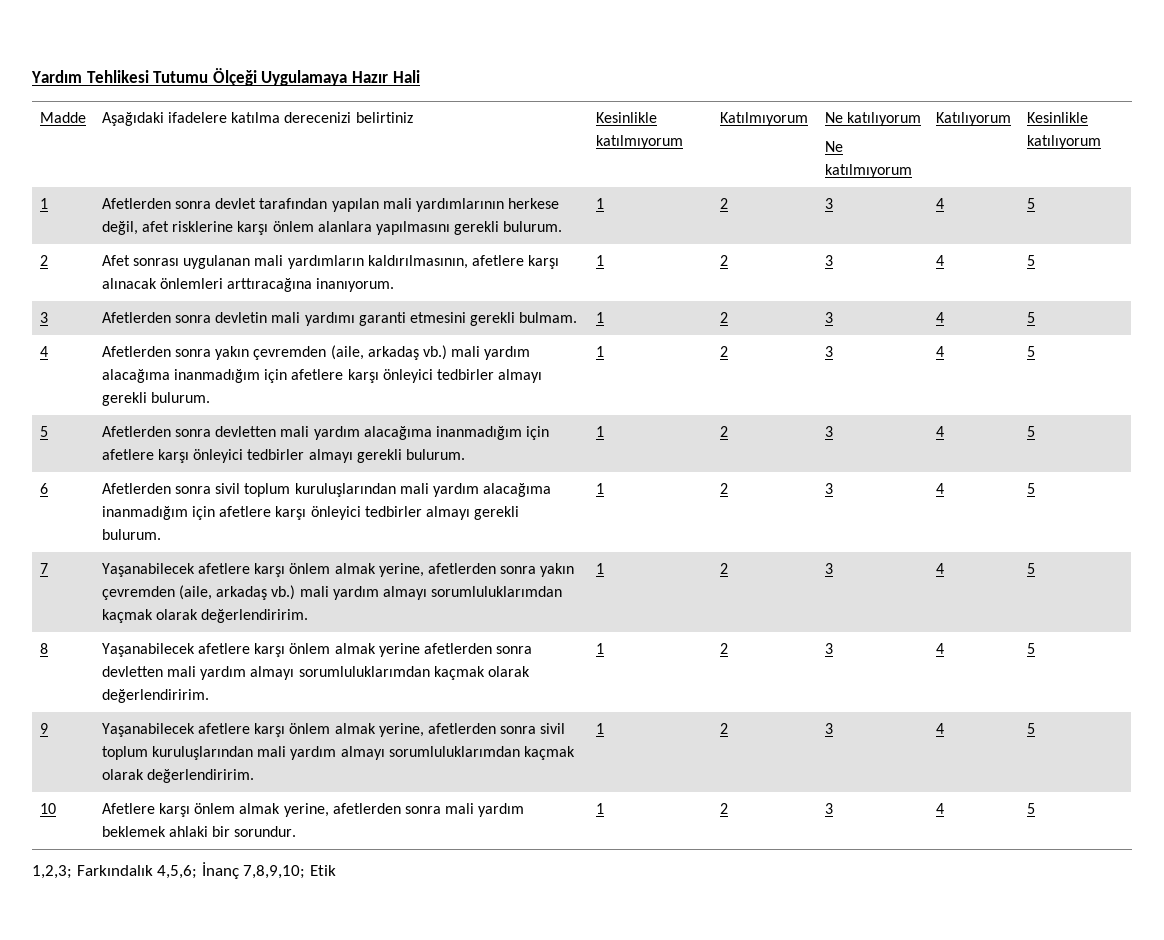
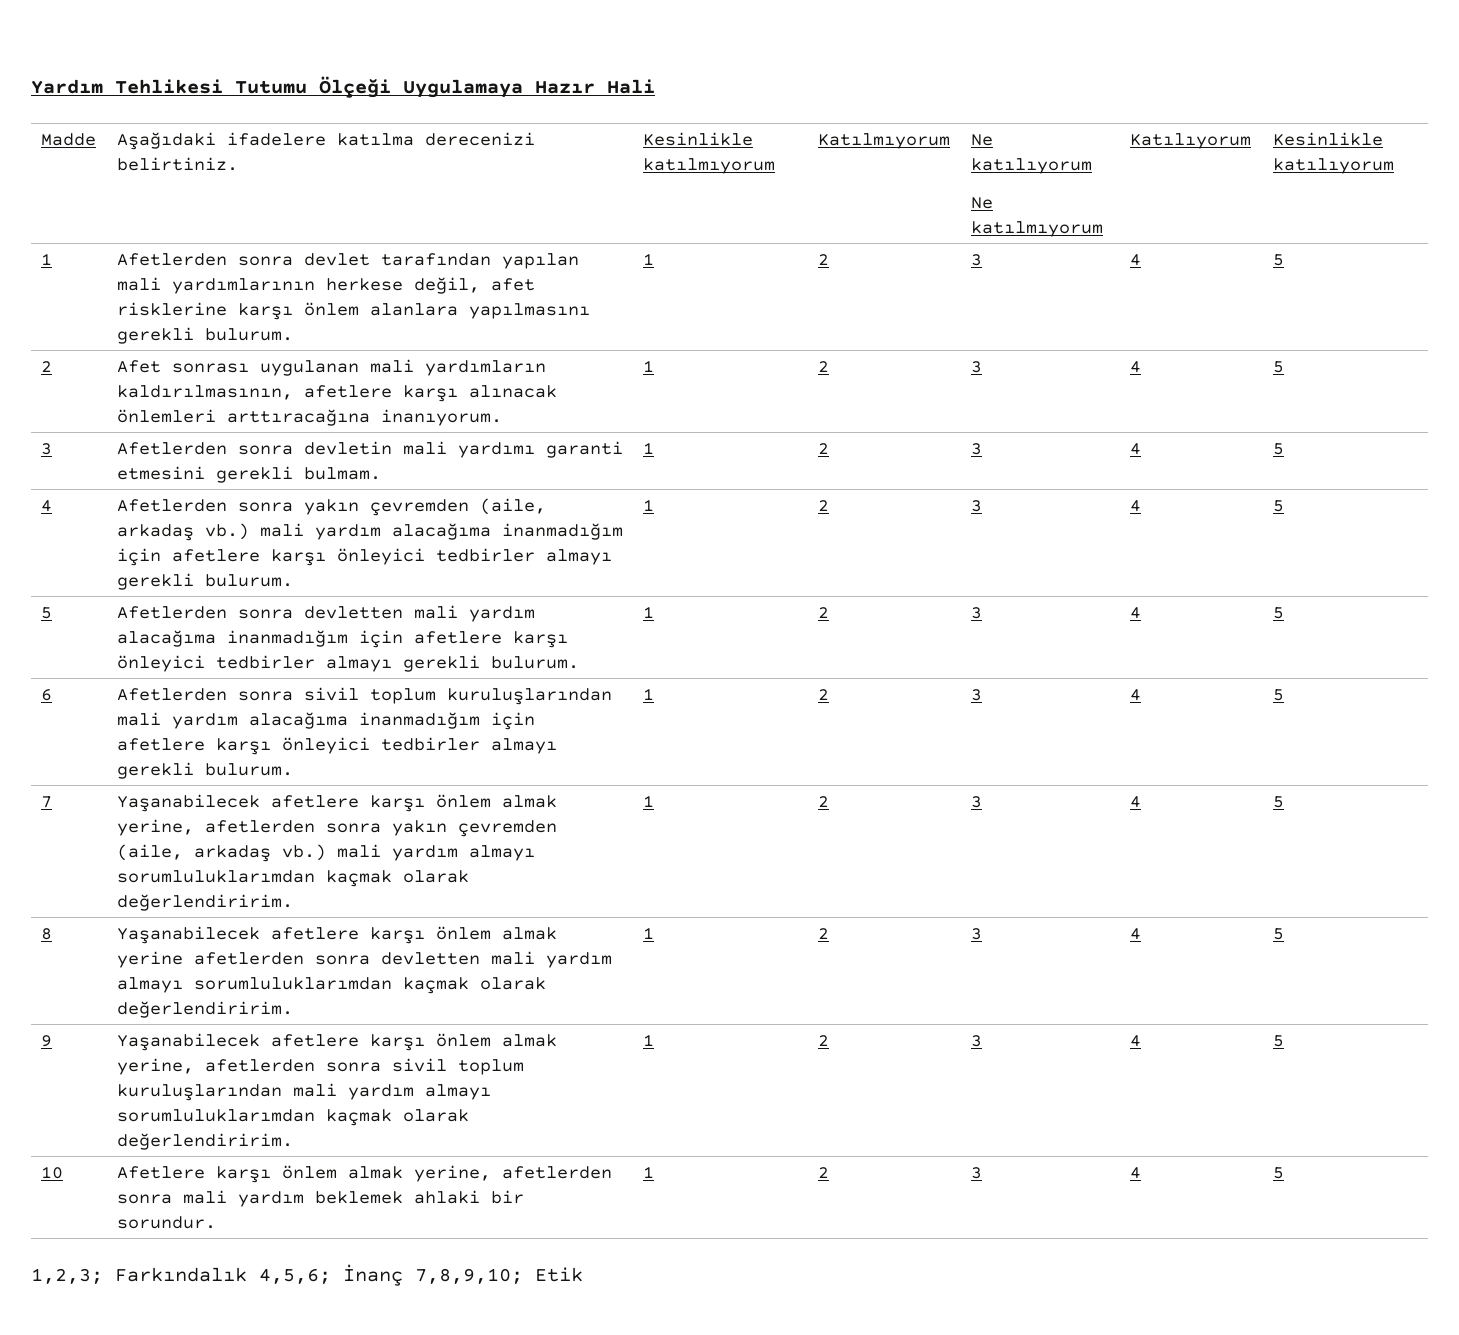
[355,112,413,123] belirtiniz -> [117,157,239,171] belirtiniz.

